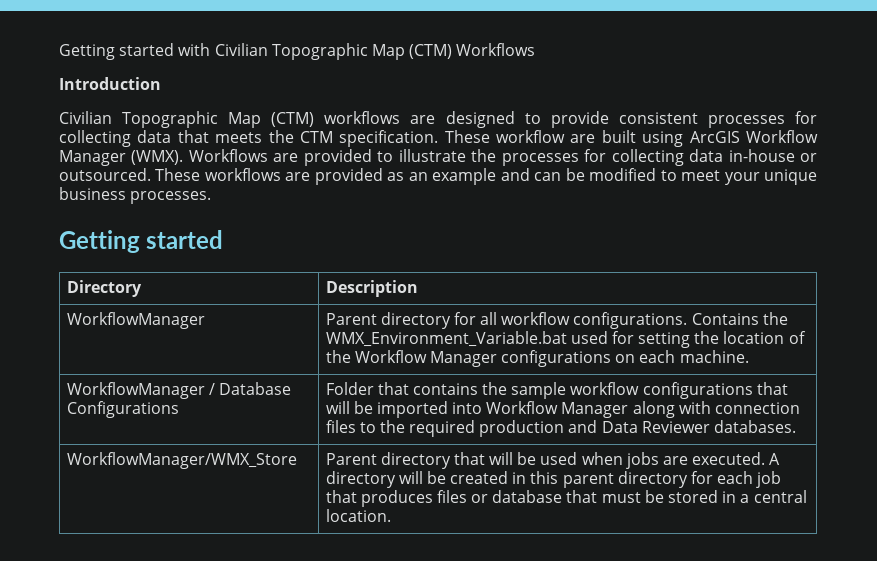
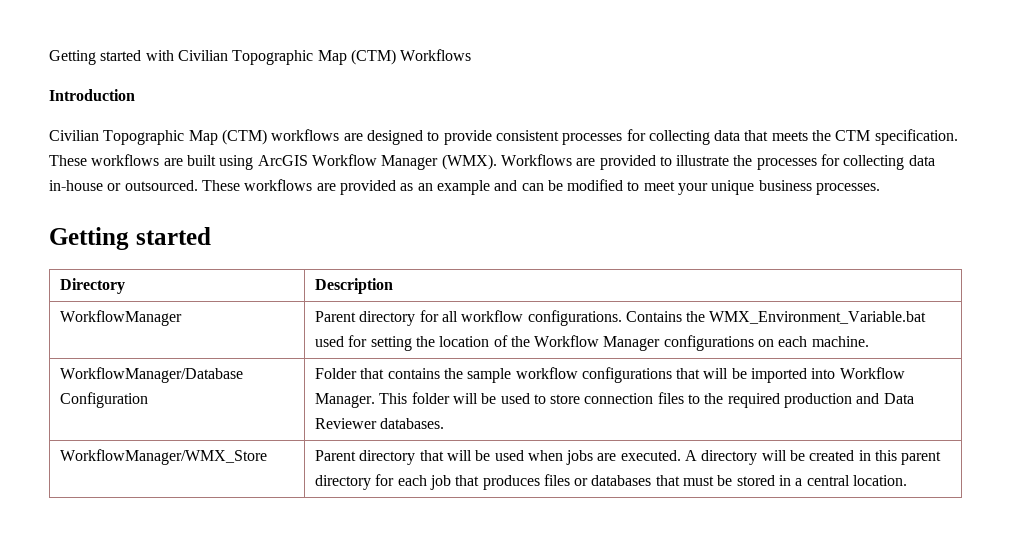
[496,130,566,143] workflow -> [91,154,160,166] workflows
[66,382,291,399] [66,401,179,418] WorkflowManager / Database Configurations -> [59,367,243,383] [59,392,148,408] WorkflowManager/Database Configuration
[561,401,711,418] Manager along with -> [314,392,581,408] Manager. This folder will be used to store
[492,490,563,503] database -> [591,475,652,486] databases

